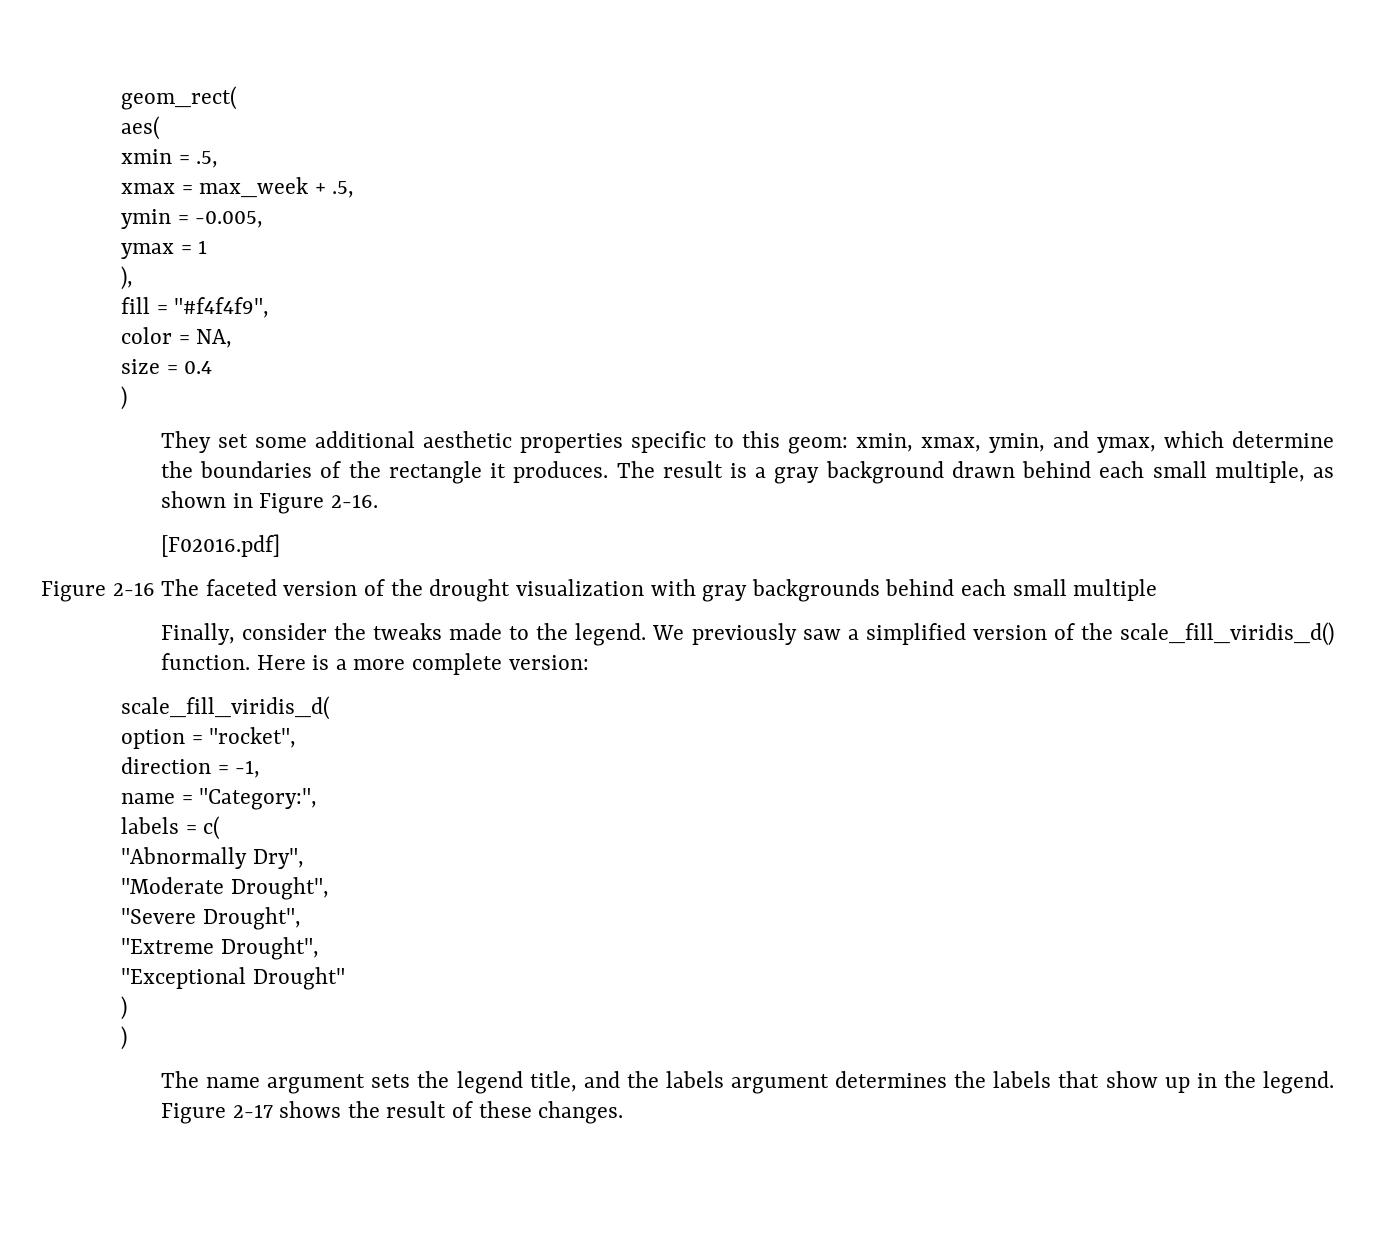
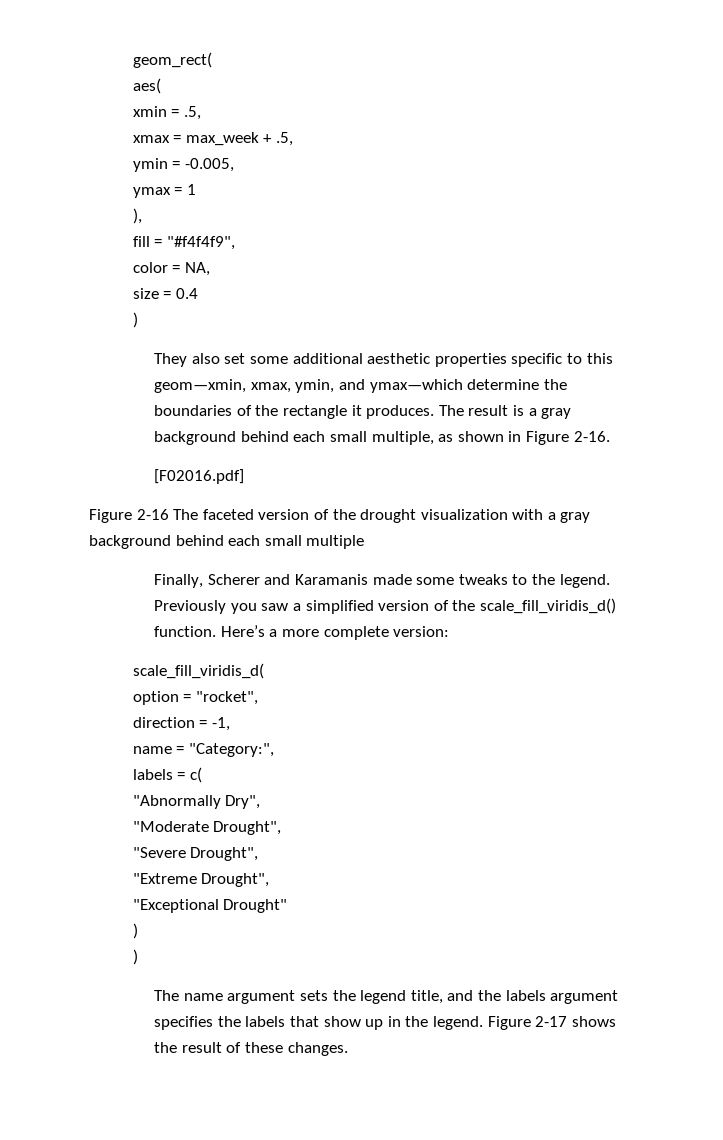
(211, 442) none -> [191,353,220,364] also
[787,433,913,454] geom: xmin, -> [154,379,247,393] geom—xmin,
[1096,431,1224,453] ymax, which -> [369,379,463,393] ymax—which
[951,461,1015,478] drawn -> (237, 438) none
[702,579,880,602] gray backgrounds -> [547,512,591,523] [89,535,171,549] a gray background
[242,623,503,640] consider the tweaks made -> [207,574,508,585] Scherer and Karamanis made some tweaks
[652,623,797,645] We previously -> [154,600,257,614] Previously you
[256,655,330,670] Here is -> [220,625,265,637] Here’s
[835,1071,948,1088] determines -> [154,1016,214,1030] specifies

